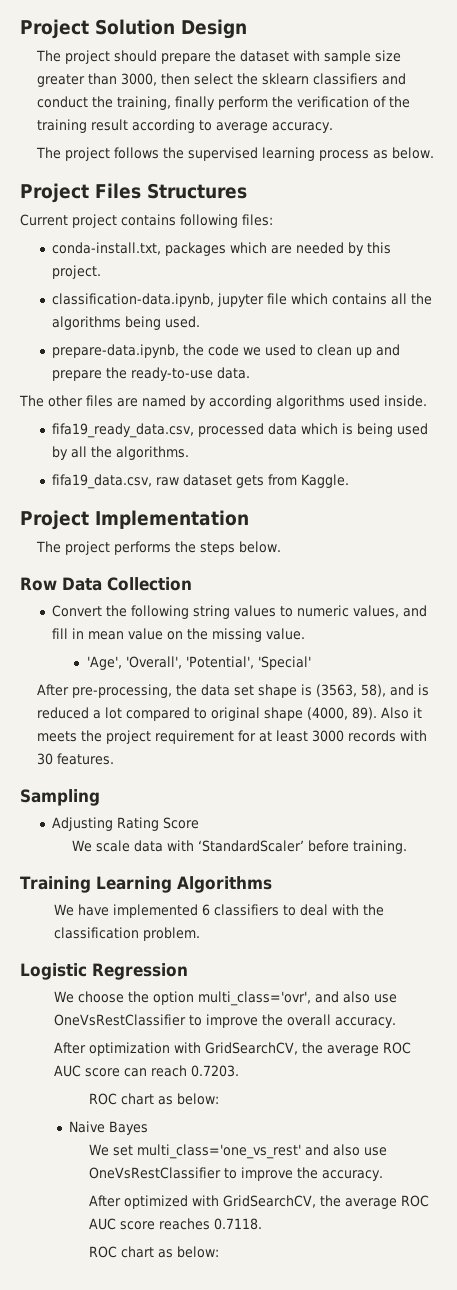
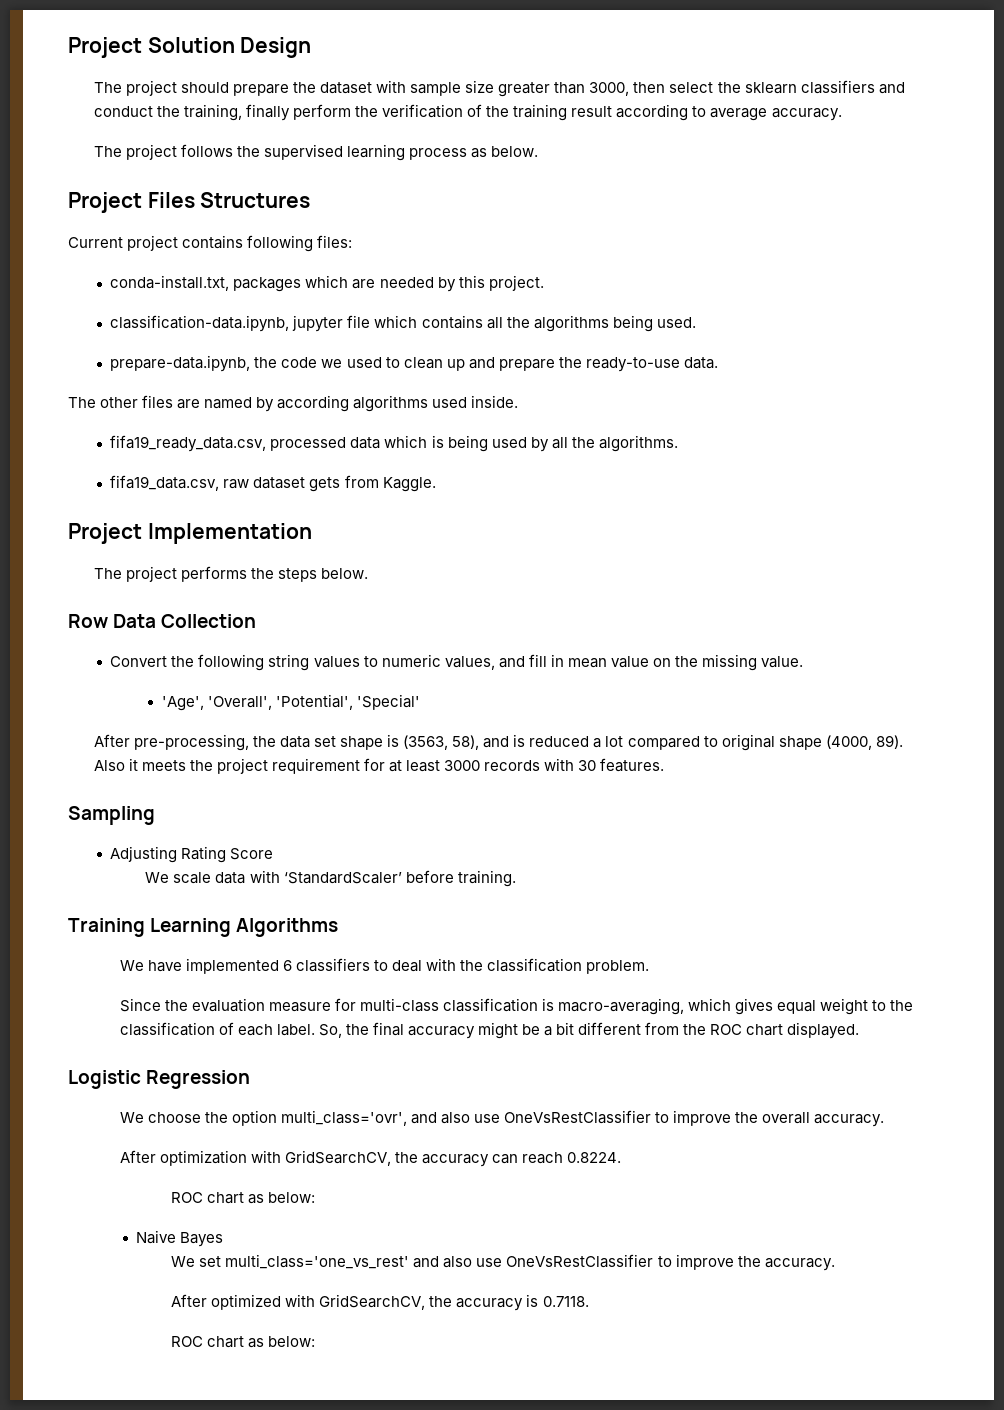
(201, 934) none -> [119,998,914,1015] [119,1022,860,1039] // Since the evaluation measure for multi-class classification is macro-averaging, which gives equal weight to the classification of each label. So, the final accuracy might be a bit different from the ROC chart displayed.
[327,1042,412,1056] [54,1065,121,1077] average ROC AUC score -> [421,1154,489,1167] accuracy
[191,1065,240,1077] 0.7203. -> [566,1152,621,1163] 0.8224.
[344,1195,429,1209] [88,1218,210,1230] average ROC AUC score reaches -> [456,1294,539,1311] accuracy is

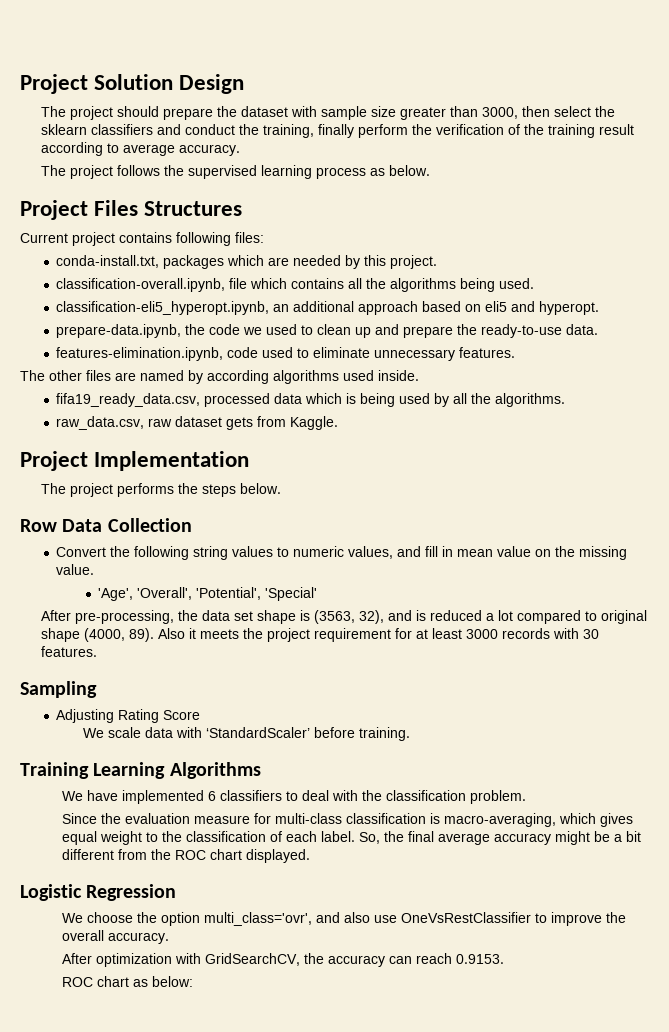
[110,315,344,332] classification-data.ipynb, jupyter -> [56,278,226,292] classification-overall.ipynb,
(696, 322) none -> [56,301,600,315] // classification-eli5_hyperopt.ipynb, an additional approach based on eli5 and hyperopt.
(718, 363) none -> [56,347,516,361] // features-elimination.ipynb, code used to eliminate unnecessary features.
[110,475,220,491] fifa19_data.csv, -> [56,416,145,430] raw_data.csv,
[452,735,480,750] 58), -> [358,610,384,624] 32),
(404, 1029) none -> [437,833,490,845] average
[566,1152,621,1163] [171,1192,316,1204] [136,1230,224,1247] [171,1254,835,1271] [171,1294,589,1311] [171,1336,316,1348] 0.8224. // ROC chart as below: // Naive Bayes // We set multi_class='one_vs_rest' and also use OneVsRestClassifier to improve the accuracy. // After optimized with GridSearchCV, the accuracy is 0.7118. // ROC chart as below: -> [455,954,504,964] [61,976,193,987] 0.9153. // ROC chart as below:

